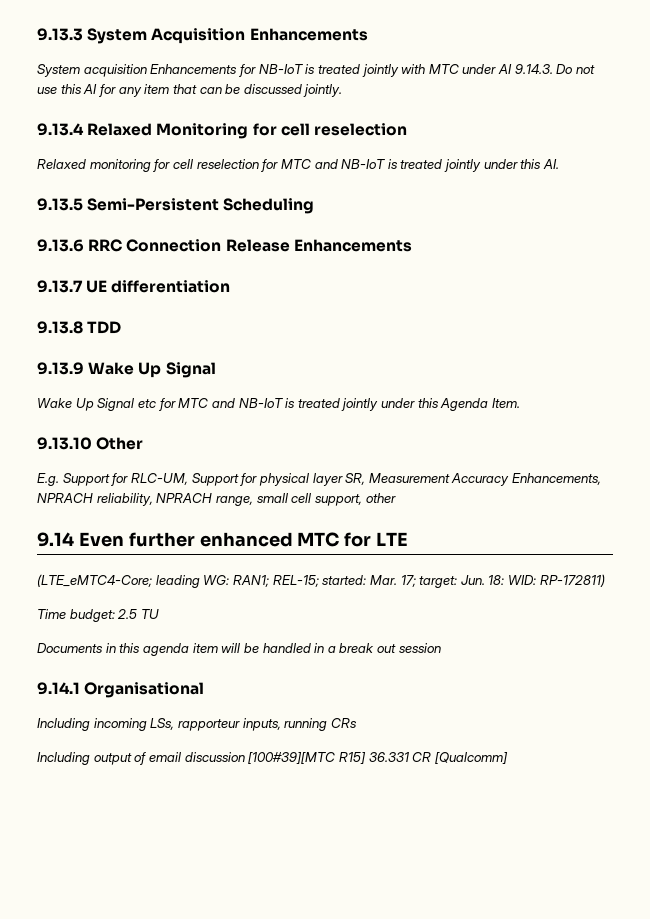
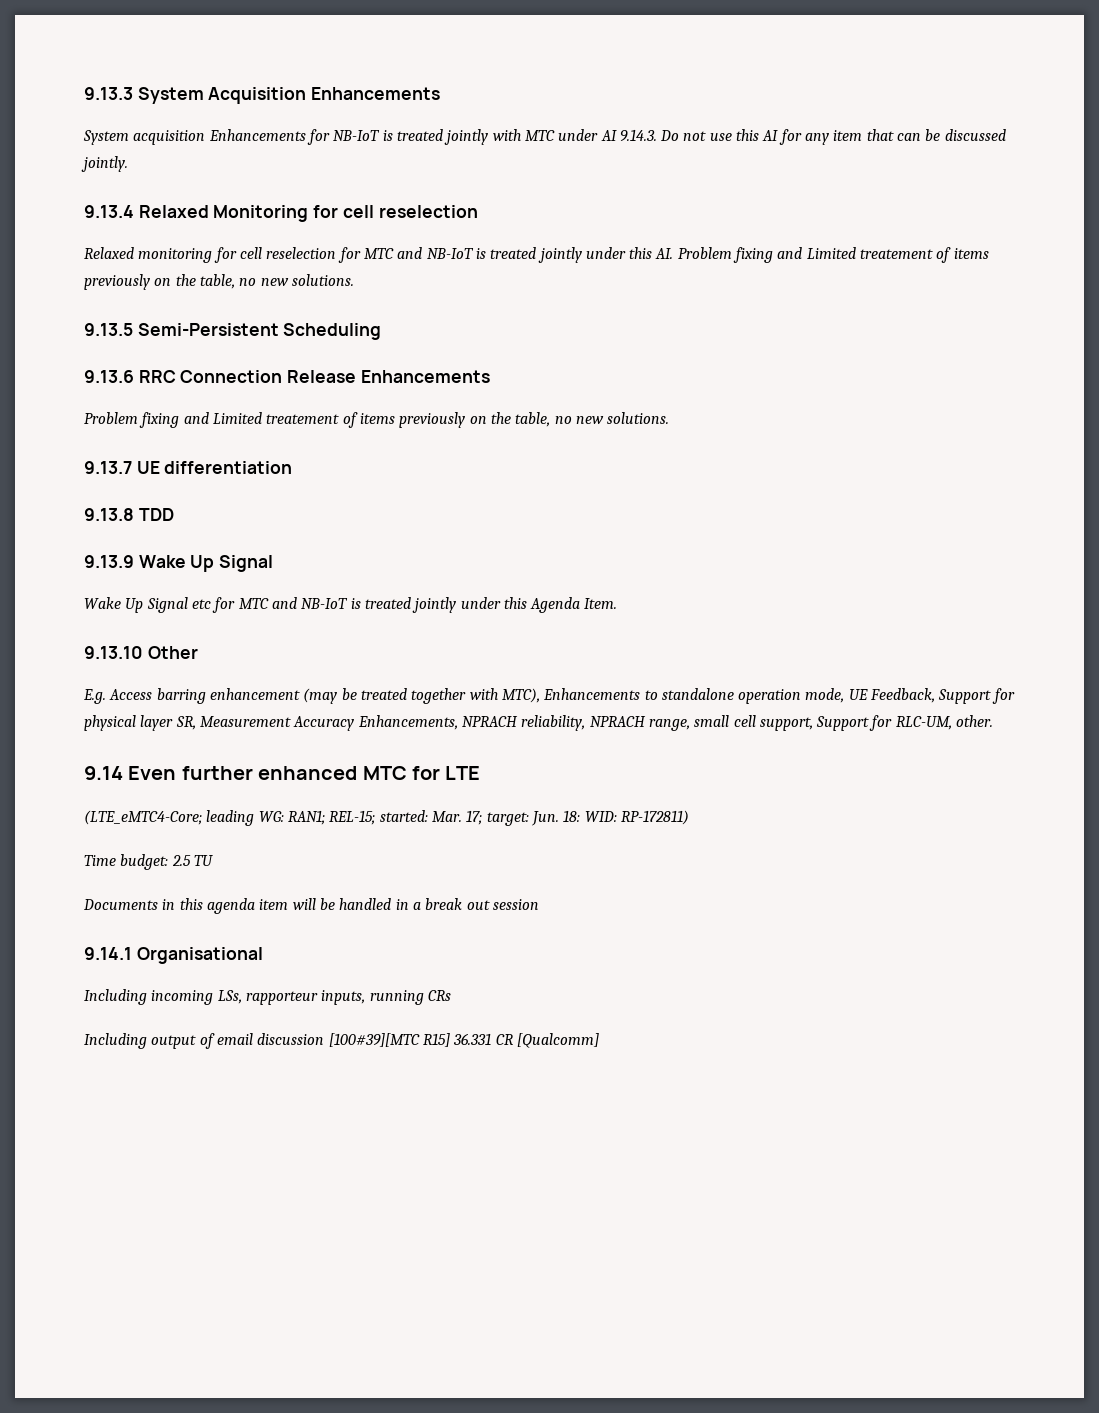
(560, 164) none -> [677,247,989,263] [84,274,354,290] Problem fixing and Limited treatement of items previously on the table, no new solutions.
(412, 245) none -> [84,412,670,428] // Problem fixing and Limited treatement of items previously on the table, no new solutions.
[62,473,188,486] Support for RLC-UM, -> [109,688,936,704] Access barring enhancement (may be treated together with MTC), Enhancements to standalone operation mode, UE Feedback,
[365,493,396,503] other -> [816,715,994,731] Support for RLC-UM, other.

